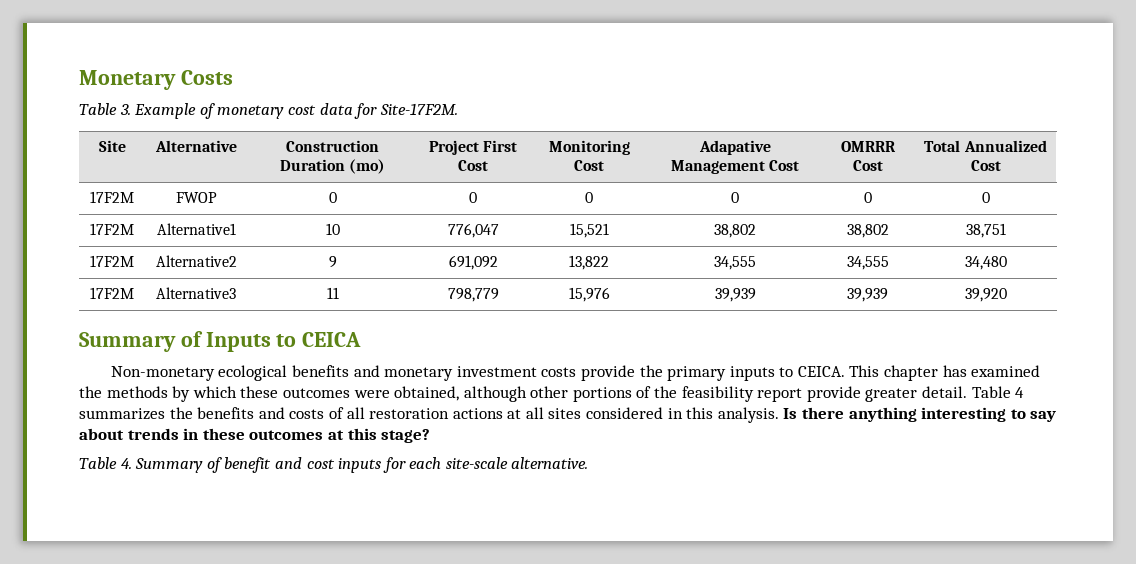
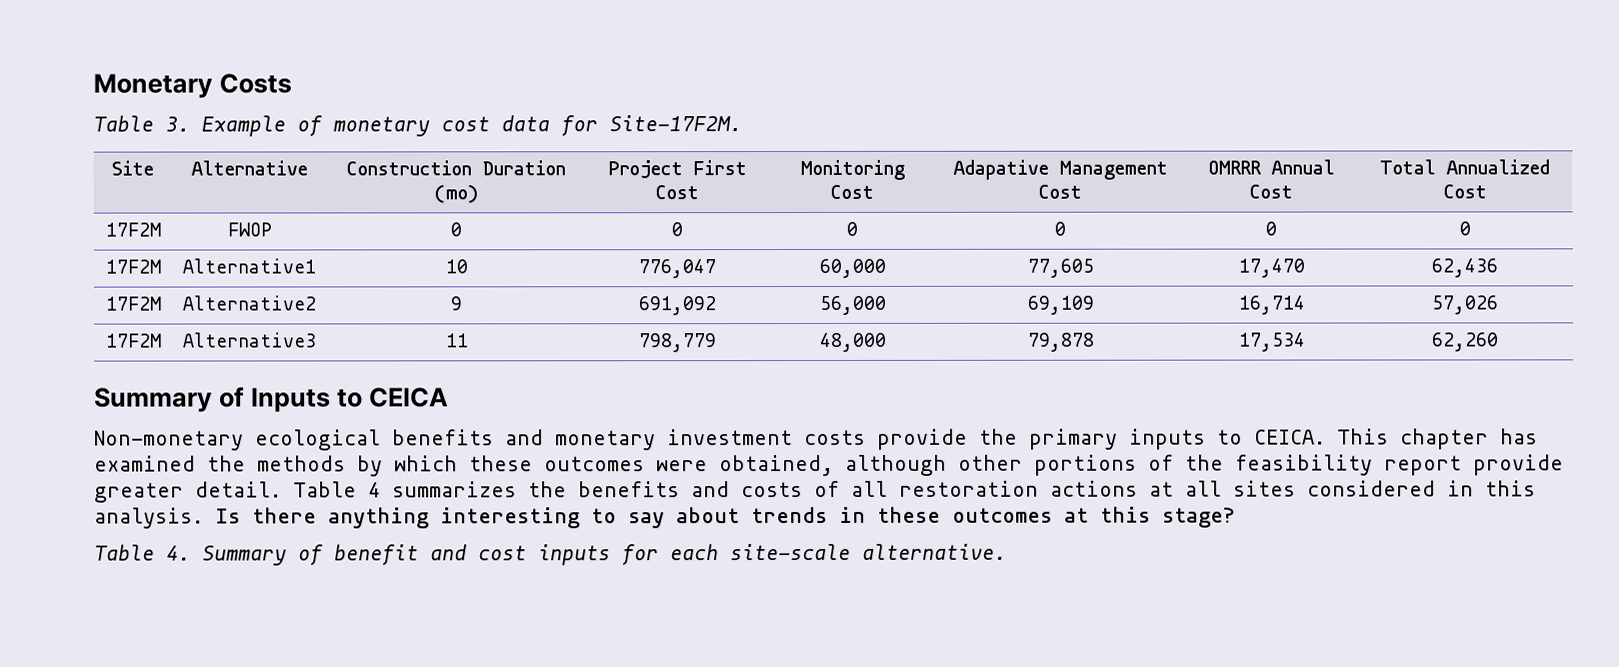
(896, 146) none -> [1270,159,1335,175] Annual
[569,223,609,238] [714,224,757,238] [846,224,889,238] [965,223,1006,238] 15,521 | 38,802 | 38,802 | 38,751 -> [818,258,886,278] [1026,258,1094,278] [1237,258,1305,278] [1431,258,1498,278] 60,000 | 77,605 | 17,470 | 62,436
[569,255,609,270] [714,256,757,270] [846,256,889,270] [964,256,1007,270] 13,822 | 34,555 | 34,555 | 34,480 -> [818,295,886,315] [1026,295,1094,315] [1237,295,1305,315] [1431,295,1498,315] 56,000 | 69,109 | 16,714 | 57,026
[568,287,610,302] [714,288,756,302] [847,288,889,302] [964,288,1007,302] 15,976 | 39,939 | 39,939 | 39,920 -> [818,332,887,352] [1026,332,1095,352] [1237,332,1306,352] [1431,332,1499,352] 48,000 | 79,878 | 17,534 | 62,260

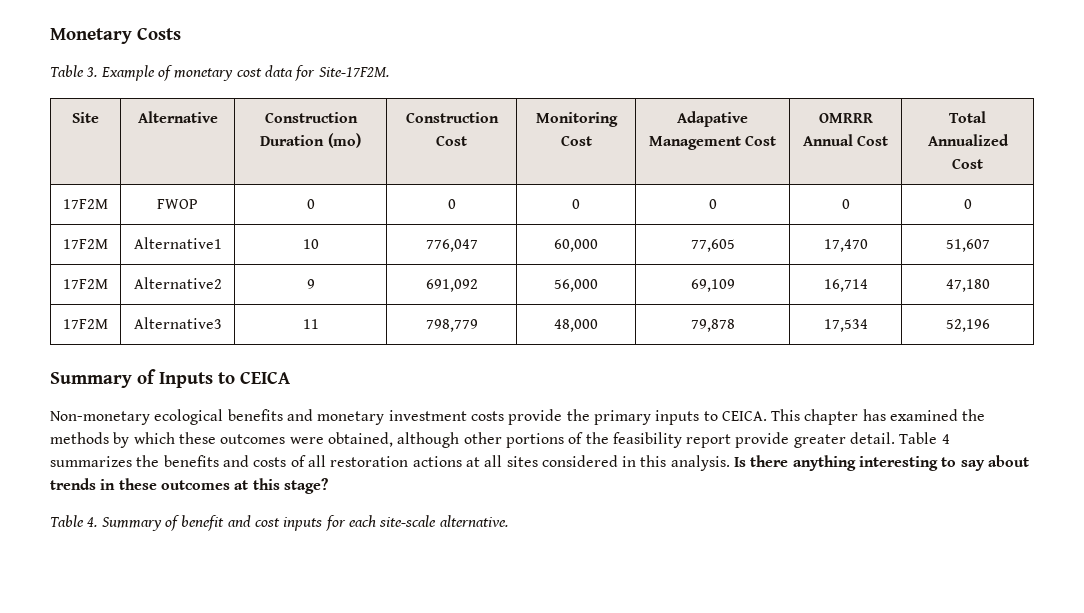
[607,160,747,179] Project First -> [405,112,499,123] Construction
[1431,258,1498,278] 62,436 -> [945,239,990,252] 51,607
[1431,295,1498,315] 57,026 -> [945,279,990,292] 47,180
[1431,332,1499,352] 62,260 -> [945,319,990,332] 52,196

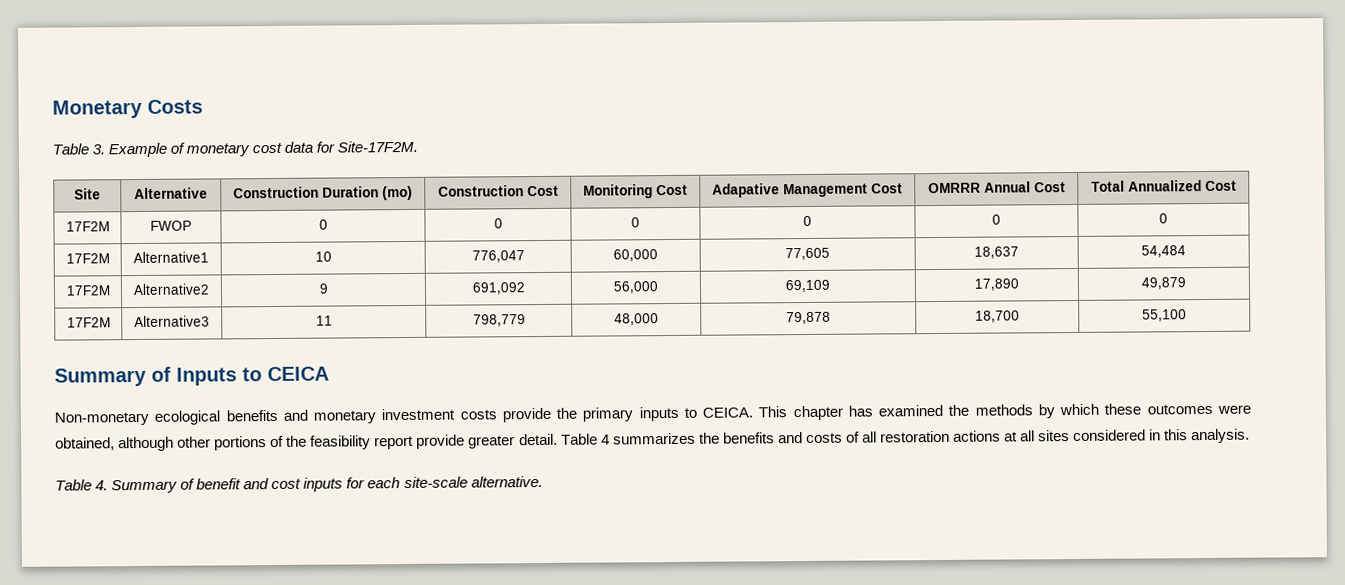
[823,239,868,252] [945,239,990,252] 17,470 | 51,607 -> [974,246,1019,259] [1141,245,1186,258] 18,637 | 54,484
[823,279,868,292] [945,279,990,292] 16,714 | 47,180 -> [974,278,1019,291] [1141,277,1186,290] 17,890 | 49,879
[823,319,868,332] [945,319,990,332] 17,534 | 52,196 -> [975,310,1020,323] [1142,309,1187,322] 18,700 | 55,100
[734,455,1030,471] [50,478,328,494] Is there anything interesting to say about trends in these outcomes at this stage? -> (1251, 436) none

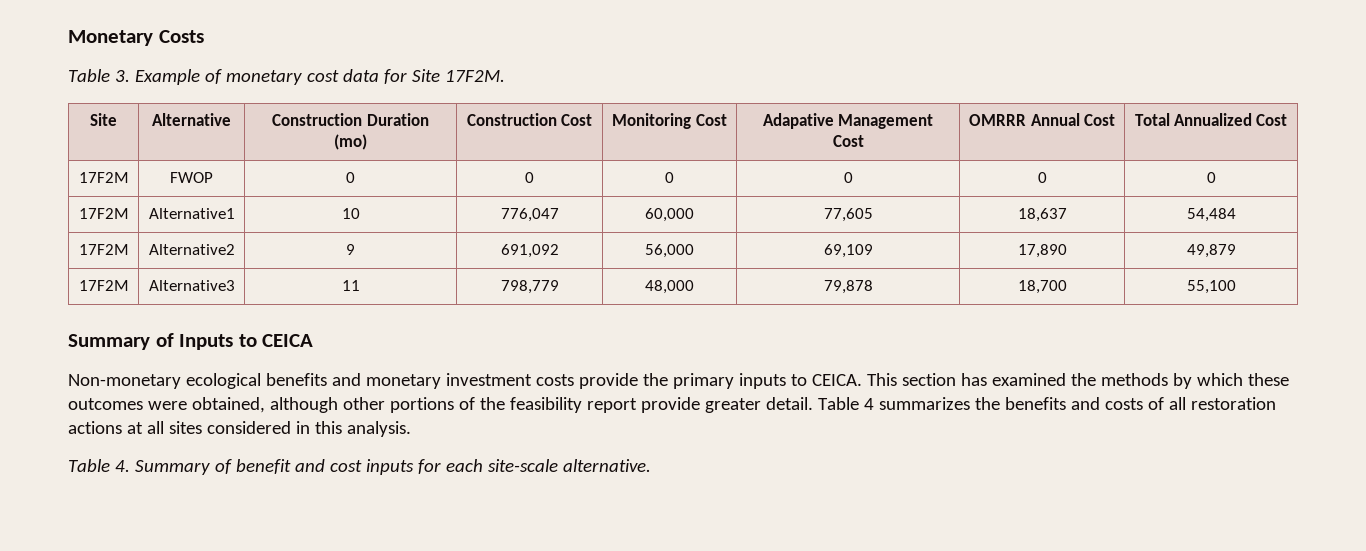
[337,140,419,153] Site-17F2M. -> [411,69,505,82] Site 17F2M.
[792,405,843,421] chapter -> [901,373,956,386] section

